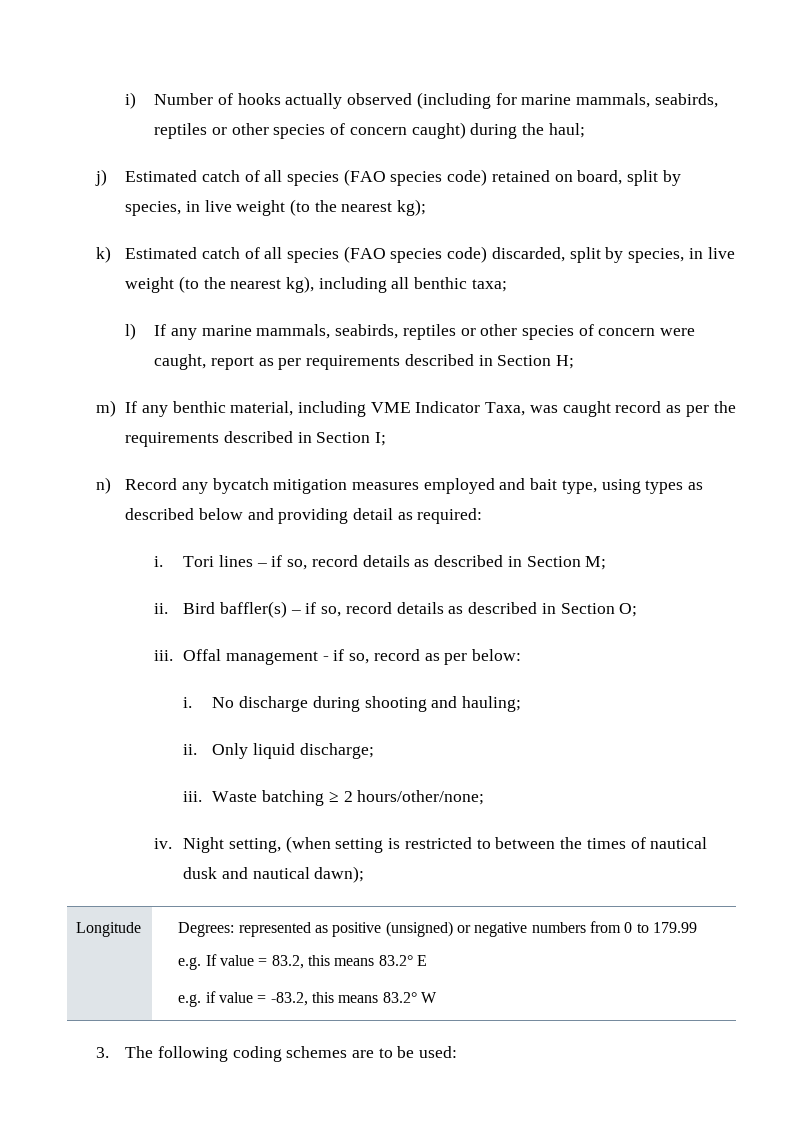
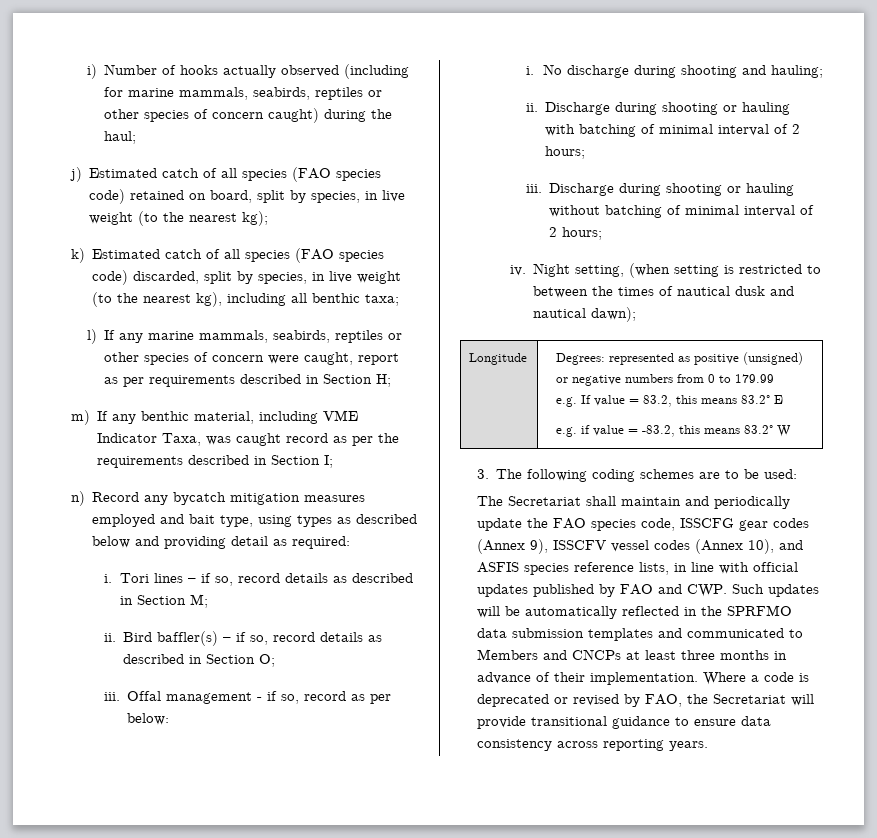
[212,743,374,759] [183,790,485,806] Only liquid discharge; // iii. Waste batching ≥ 2 hours/other/none; -> [545,102,791,115] [545,124,801,137] [545,146,586,159] [526,183,795,196] [549,205,815,218] [549,227,603,240] Discharge during shooting or hauling with batching of minimal interval of 2 hours; // iii. Discharge during shooting or hauling without batching of minimal interval of 2 hours;
(458, 1052) none -> [476,496,790,509] [476,518,809,531] [476,539,803,554] [476,562,798,575] [476,584,819,597] [476,605,792,619] [476,628,803,641] [476,649,787,660] [476,672,809,685] [476,694,814,707] [476,716,771,729] [476,739,708,751] // The Secretariat shall maintain and periodically update the FAO species code, ISSCFG gear codes (Annex 9), ISSCFV vessel codes (Annex 10), and ASFIS species reference lists, in line with official updates published by FAO and CWP. Such updates will be automatically reflected in the SPRFMO data submission templates and communicated to Members and CNCPs at least three months in advance of their implementation. Where a code is deprecated or revised by FAO, the Secretariat will provide transitional guidance to ensure data consistency across reporting years.

